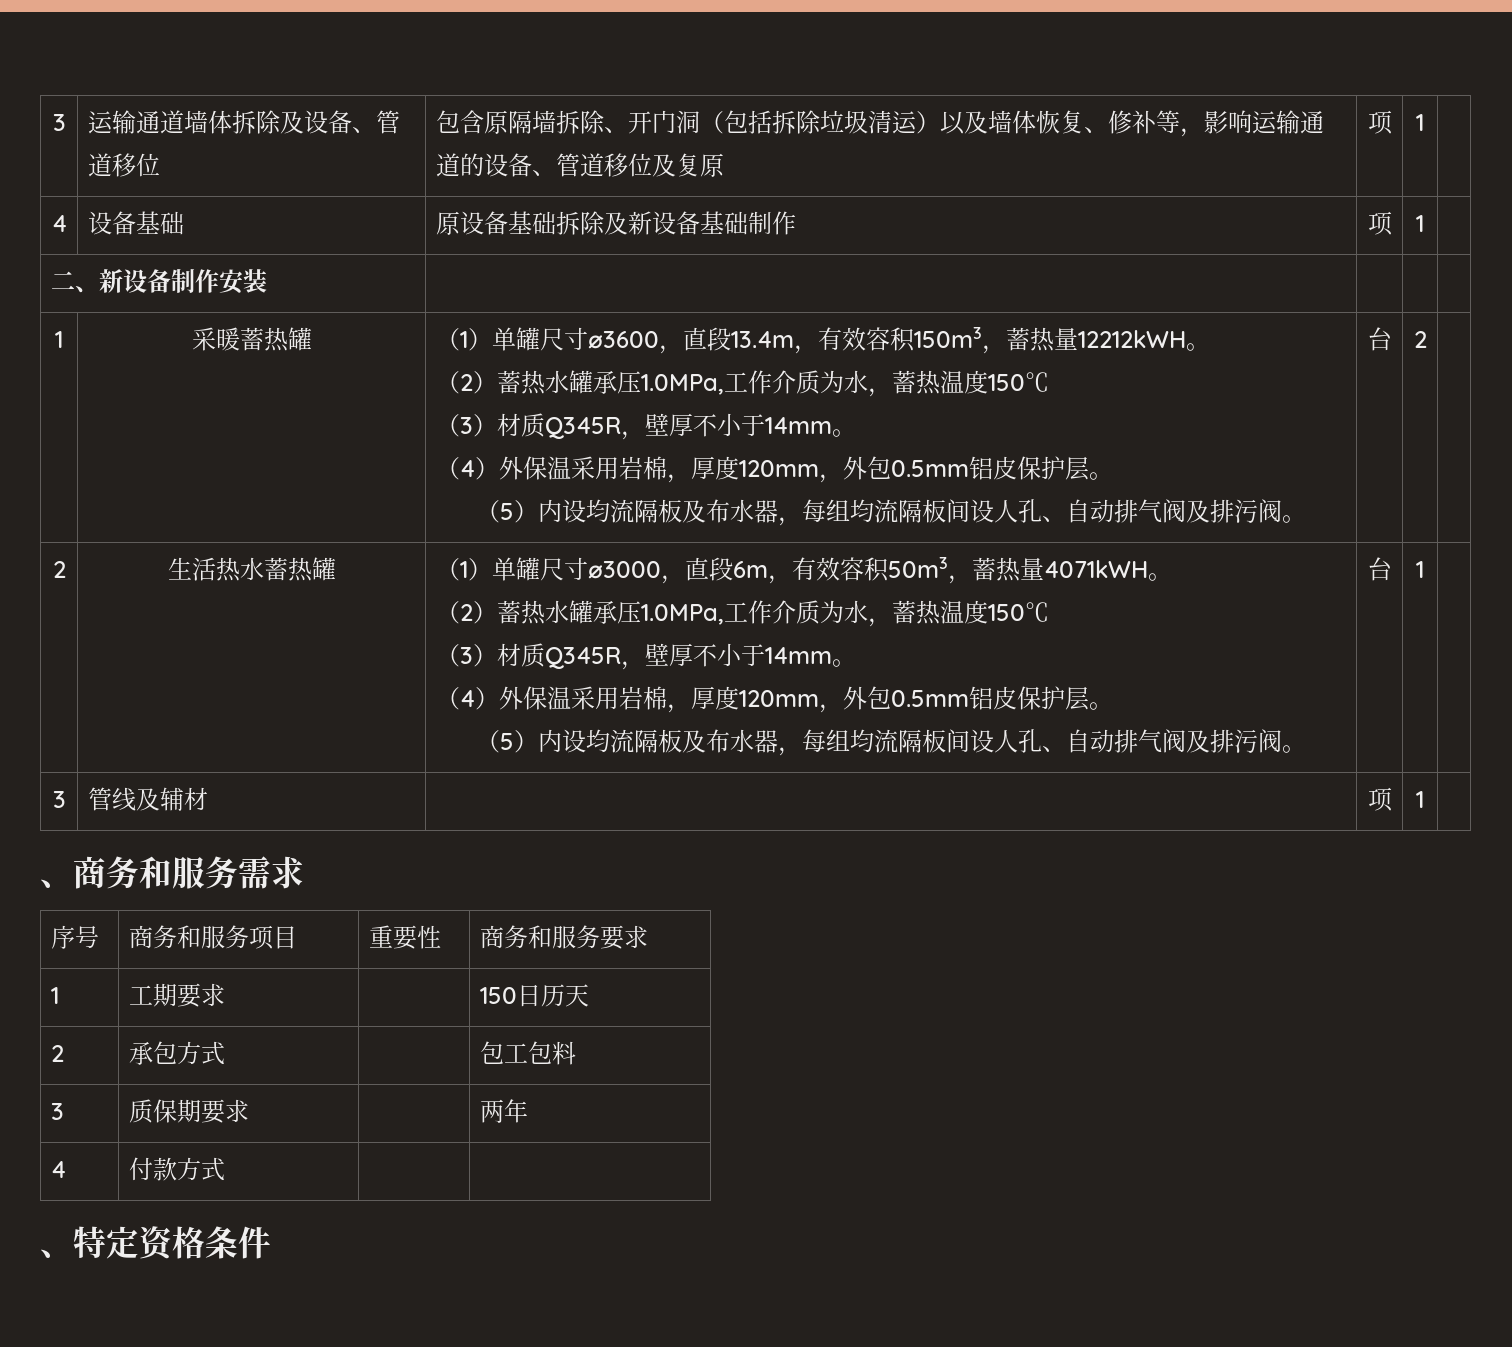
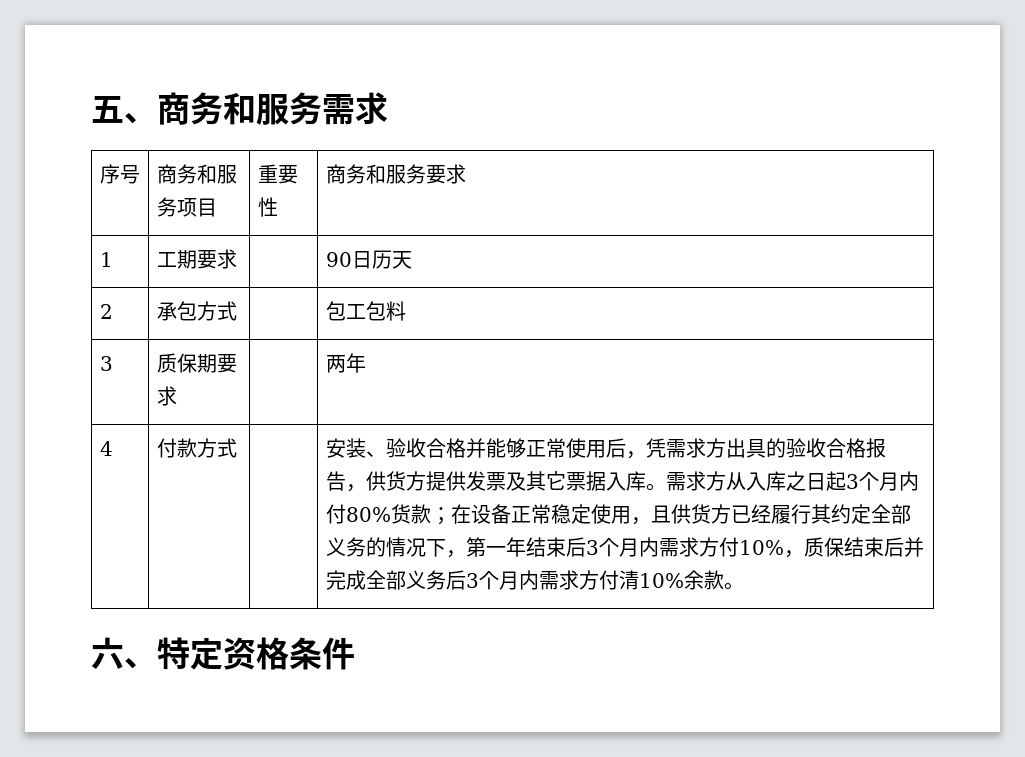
[52,114,66,131] [87,110,400,134] [87,153,160,177] [435,110,1324,137] [435,153,724,177] [1367,110,1393,135] [1416,114,1424,131] [51,215,67,232] [87,211,184,235] [435,211,796,235] [1367,211,1393,236] [1416,215,1424,232] [50,269,267,294] [55,331,63,348] [191,327,312,352] [435,327,1210,354] [435,370,1049,397] [435,413,856,440] [435,456,1113,483] [476,499,1306,526] [1367,327,1392,351] [1413,331,1427,348] [52,561,66,578] [167,557,336,582] [435,557,1172,584] [435,600,1049,627] [435,643,856,670] [435,686,1113,713] [476,729,1306,756] [1367,557,1392,581] [1416,561,1424,578] [52,791,66,808] [87,787,208,811] [1367,787,1393,812] [1416,791,1424,808] 3 | 运输通道墙体拆除及设备、管道移位 | 包含原隔墙拆除、开门洞（包括拆除垃圾清运）以及墙体恢复、修补等，影响运输通道的设备、管道移位及复原 | 项 | 1 | // 4 | 设备基础 | 原设备基础拆除及新设备基础制作 | 项 | 1 | // 二、新设备制作安装 | | | | // 1 | 采暖蓄热罐 | （1）单罐尺寸∅3600，直段13.4m，有效容积150m3，蓄热量12212kWH。 // （2）蓄热水罐承压1.0MPa,工作介质为水，蓄热温度150℃ // （3）材质Q345R，壁厚不小于14mm。 // （4）外保温采用岩棉，厚度120mm，外包0.5mm铝皮保护层。 // （5）内设均流隔板及布水器，每组均流隔板间设人孔、自动排气阀及排污阀。 | 台 | 2 | // 2 | 生活热水蓄热罐 | （1）单罐尺寸∅3000，直段6m，有效容积50m3，蓄热量4071kWH。 // （2）蓄热水罐承压1.0MPa,工作介质为水，蓄热温度150℃ // （3）材质Q345R，壁厚不小于14mm。 // （4）外保温采用岩棉，厚度120mm，外包0.5mm铝皮保护层。 // （5）内设均流隔板及布水器，每组均流隔板间设人孔、自动排气阀及排污阀。 | 台 | 1 | // 3 | 管线及辅材 | | 项 | 1 | // -> [91,96,124,123] 五
[479,987,517,1004] 150 -> [325,252,352,267] 90
(225, 1169) // -> [325,438,886,459] [325,471,919,492] [325,504,911,525] [325,537,924,558] [325,570,744,590] [91,637,124,669] 安装、验收合格并能够正常使用后，凭需求方出具的验收合格报告，供货方提供发票及其它票据入库。需求方从入库之日起3个月内付80%货款；在设备正常稳定使用，且供货方已经履行其约定全部义务的情况下，第一年结束后3个月内需求方付10%，质保结束后并完成全部义务后3个月内需求方付清10%余款。 // 六

